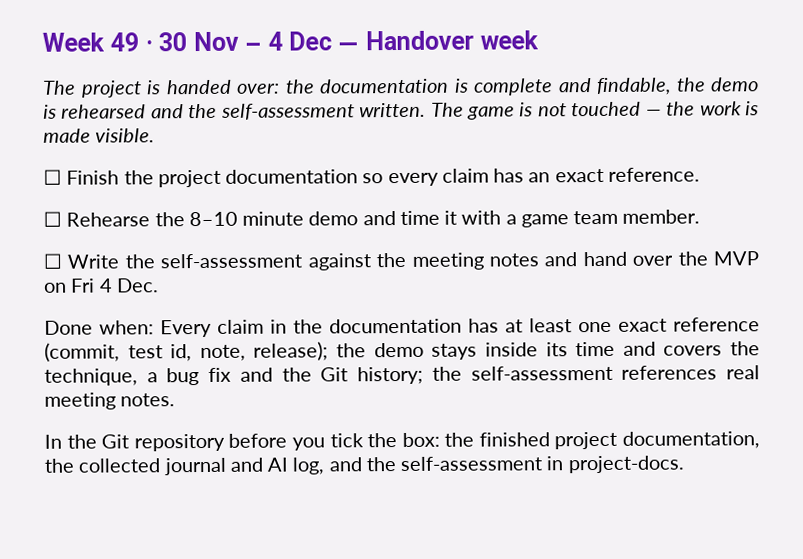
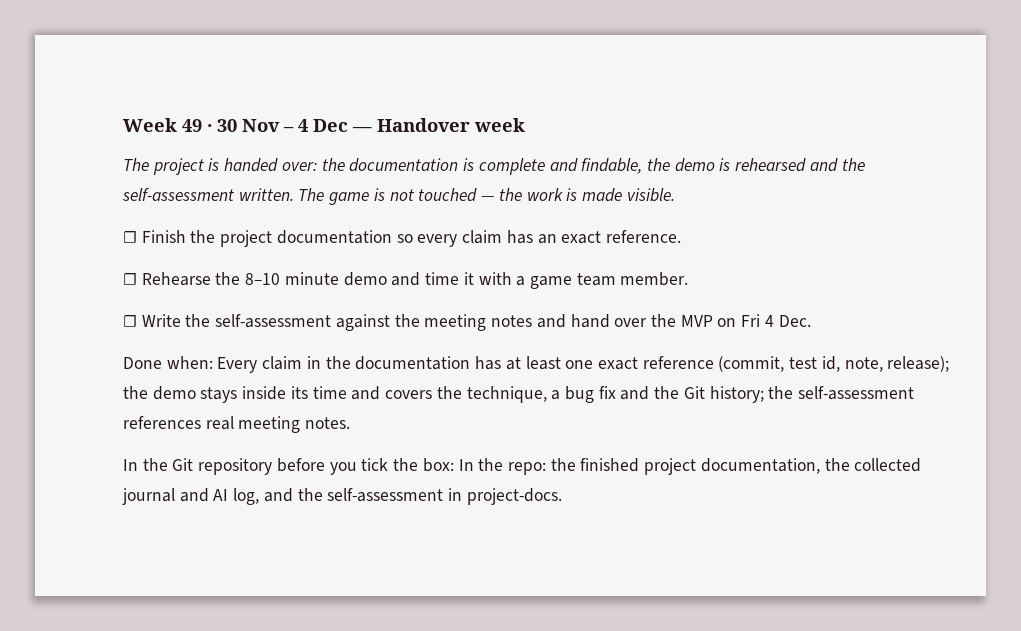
(440, 440) none -> [458,458,546,475] In the repo:

